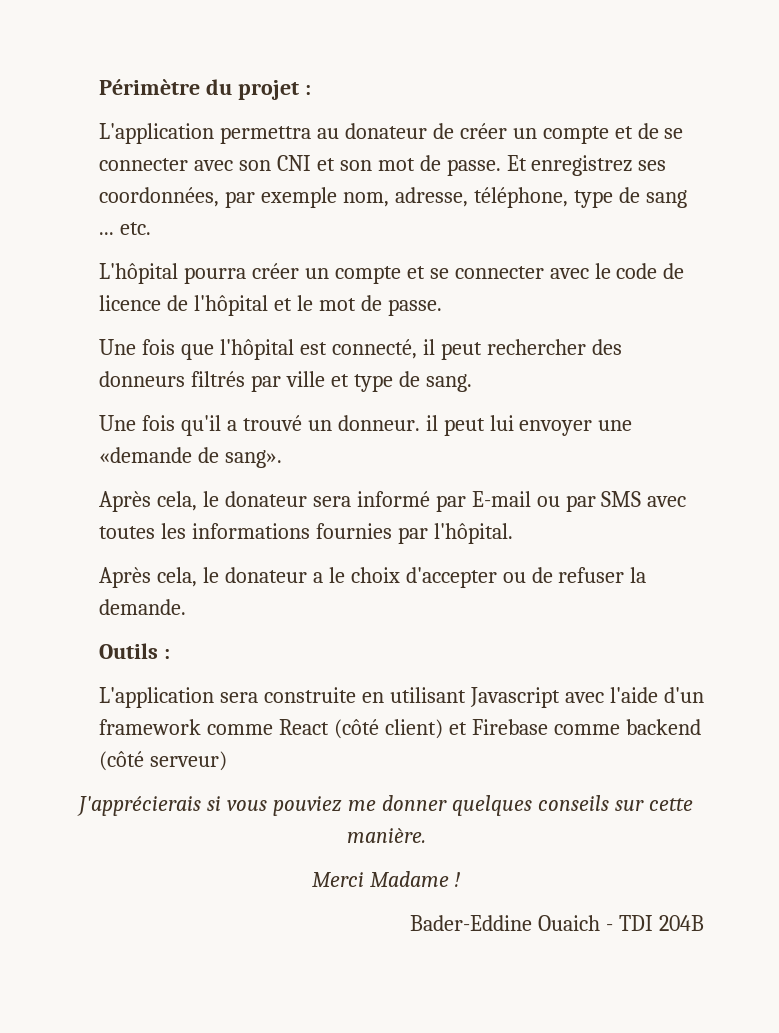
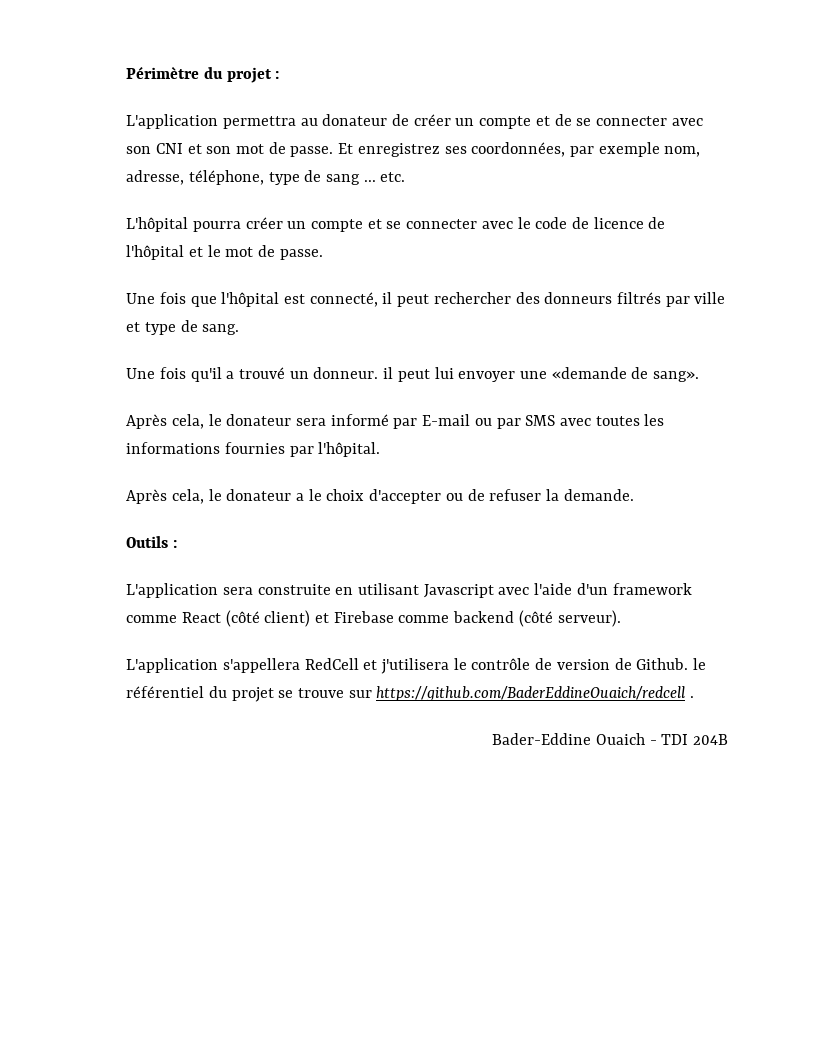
[149,751,227,771] [77,795,693,816] [346,828,426,843] [311,871,461,887] serveur) // J'apprécierais si vous pouviez me donner quelques conseils sur cette manière. // Merci Madame ! -> [557,610,621,627] [126,658,707,674] [126,686,695,702] serveur). // L'application s'appellera RedCell et j'utilisera le contrôle de version de Github. le référentiel du projet se trouve sur https://github.com/BaderEddineOuaich/redcell .

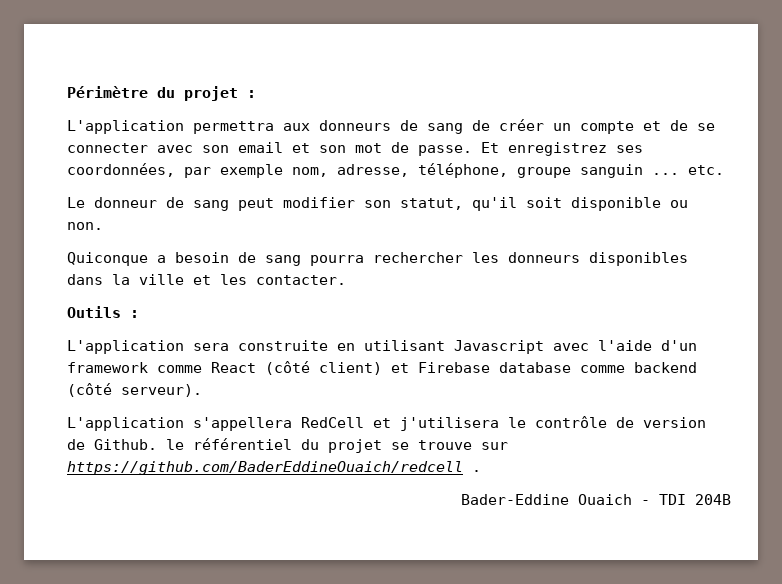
[300,114,388,126] au donateur -> [283,120,464,134] aux donneurs de sang
[155,143,183,154] CNI -> [238,142,284,153] email
[268,170,360,185] type de sang -> [517,164,644,178] groupe sanguin
[126,217,666,232] [126,245,323,260] [126,292,726,307] [126,320,240,335] [126,367,700,382] [126,414,665,429] [126,442,381,457] [126,489,634,504] L'hôpital pourra créer un compte et se connecter avec le code de licence de l'hôpital et le mot de passe. // Une fois que l'hôpital est connecté, il peut rechercher des donneurs filtrés par ville et type de sang. // Une fois qu'il a trouvé un donneur. il peut lui envoyer une «demande de sang». // Après cela, le donateur sera informé par E-mail ou par SMS avec toutes les informations fournies par l'hôpital. // Après cela, le donateur a le choix d'accepter ou de refuser la demande. -> [67,197,689,211] [67,222,104,230] [67,252,689,266] [67,274,347,285] Le donneur de sang peut modifier son statut, qu'il soit disponible ou non. // Quiconque a besoin de sang pourra rechercher les donneurs disponibles dans la ville et les contacter.
(394, 617) none -> [499,362,572,373] database

